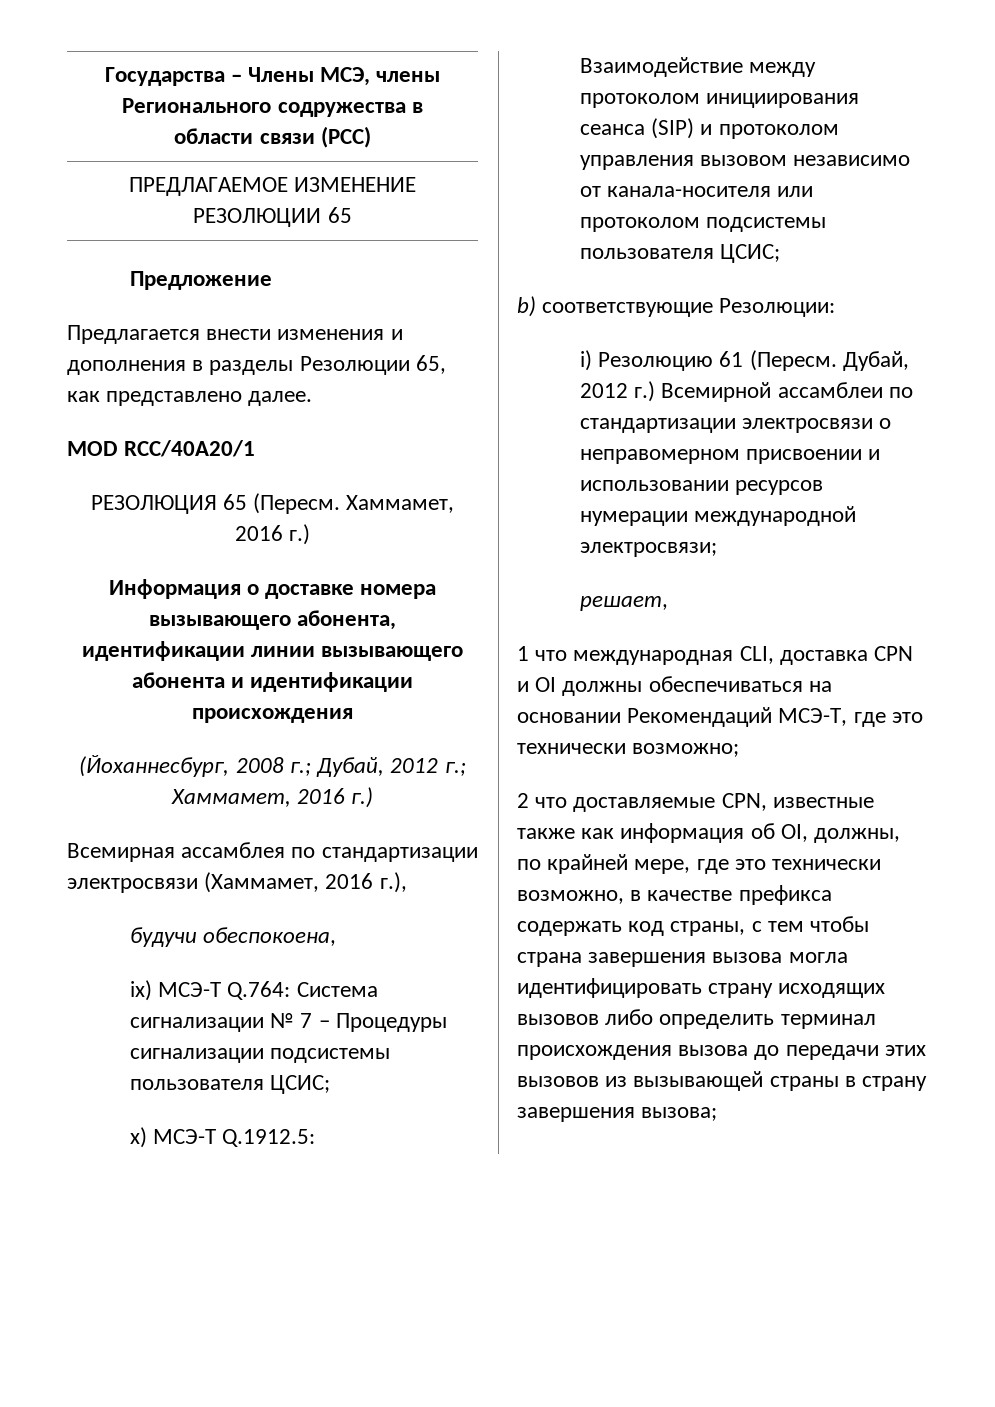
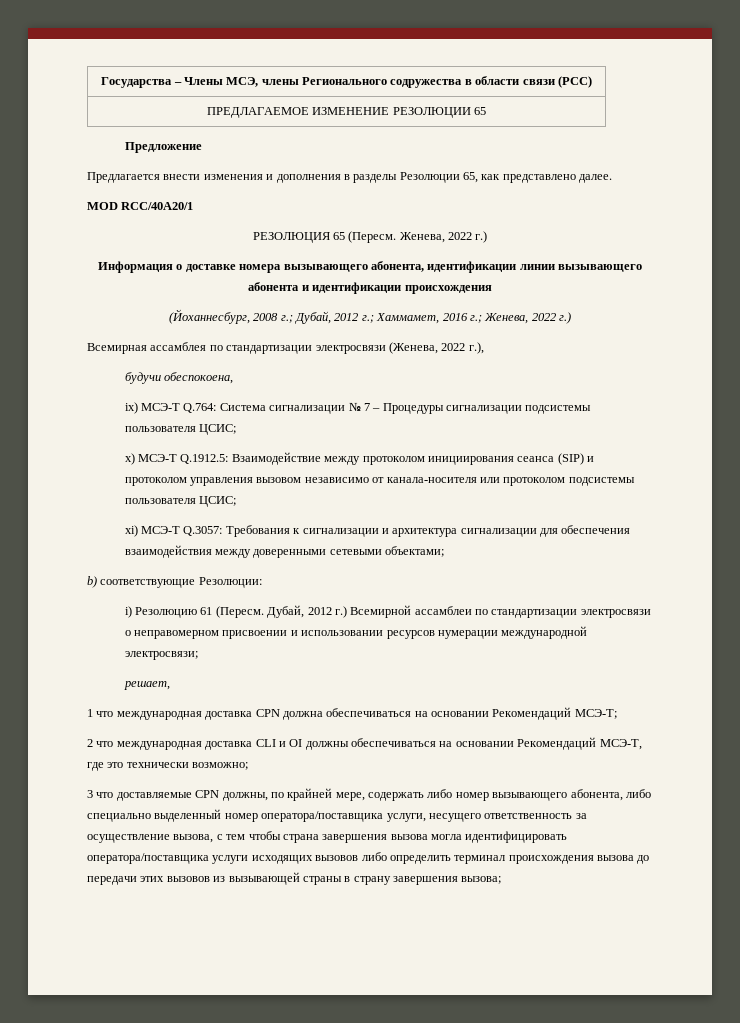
[346,495,455,513] [234,525,283,541] Хаммамет, 2016 -> [399,232,473,243] Женева, 2022
(345, 796) none -> [469,313,556,324] г.; Женева, 2022
[204,872,374,893] (Хаммамет, 2016 -> [388,342,466,354] (Женева, 2022
(781, 253) none -> [124,525,631,537] [124,545,445,558] // xi) МСЭ-Т Q.3057: Требования к сигнализации и архитектура сигнализации для обеспечения взаимодействия между доверенными сетевыми объектами;
[739,646,774,664] CLI, -> (202, 715) none
(914, 653) none -> [282,707,617,720] [87,739,276,750] должна обеспечиваться на основании Рекомендаций МСЭ-T; // 2 что международная доставка CLI
[517,793,529,808] 2 -> [87,790,93,798] 3
[721,793,874,811] [517,823,901,843] [517,854,882,874] [517,885,832,905] [517,921,746,936] CPN, известные также как информация об OI, должны, по крайней мере, где это технически возможно, в качестве префикса содержать код страны, -> [195,788,651,801] [87,809,587,822] [87,834,214,843] CPN должны, по крайней мере, содержать либо номер вызывающего абонента, либо специально выделенный номер оператора/поставщика услуги, несущего ответственность за осуществление вызова,
[708,983,774,998] страну -> [87,853,249,864] оператора/поставщика услуги

